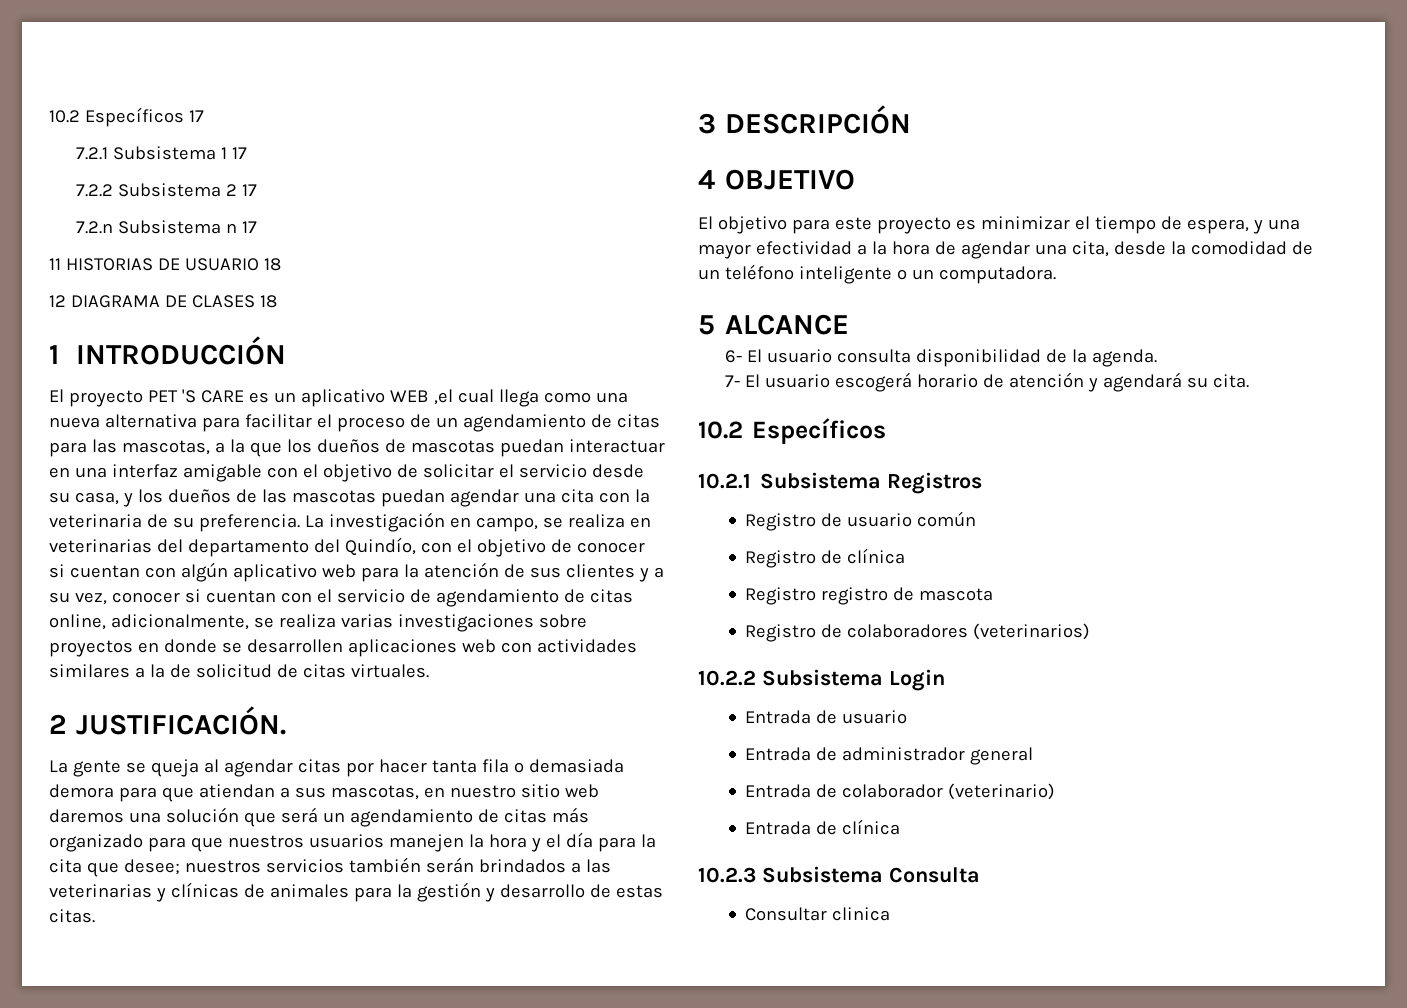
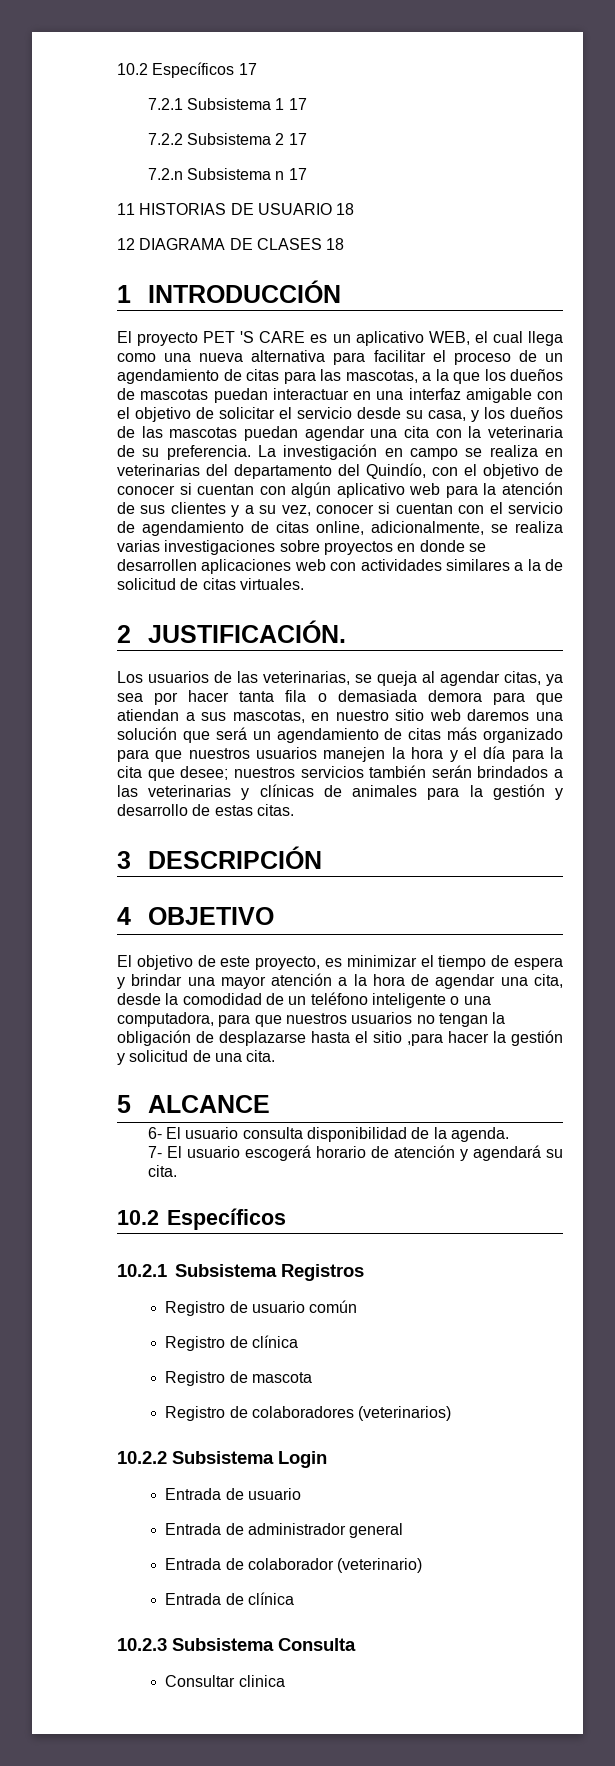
[389,389,453,405] WEB ,el -> [428,331,488,345] WEB, el
[475,517,538,532] campo, -> [410,448,458,460] campo
[49,760,121,777] La gente -> [117,671,350,685] Los usuarios de las veterinarias,
[297,759,341,773] citas -> [504,671,563,686] [117,693,143,702] citas, ya sea
[791,217,951,234] para este proyecto -> [197,955,321,970] de este proyecto,
[1186,219,1263,234] espera, y -> [514,957,563,970] [117,974,183,989] espera y brindar
[755,241,852,255] efectividad -> [271,973,333,986] atención
[911,266,1056,284] un computadora. -> [463,996,491,1005] [117,1012,506,1027] [117,1030,563,1046] [117,1050,276,1065] una computadora, para que nuestros usuarios no tengan la obligación de desplazarse hasta el sitio ,para hacer la gestión y solicitud de una cita.
[821,587,889,605] registro -> (226, 1378) none

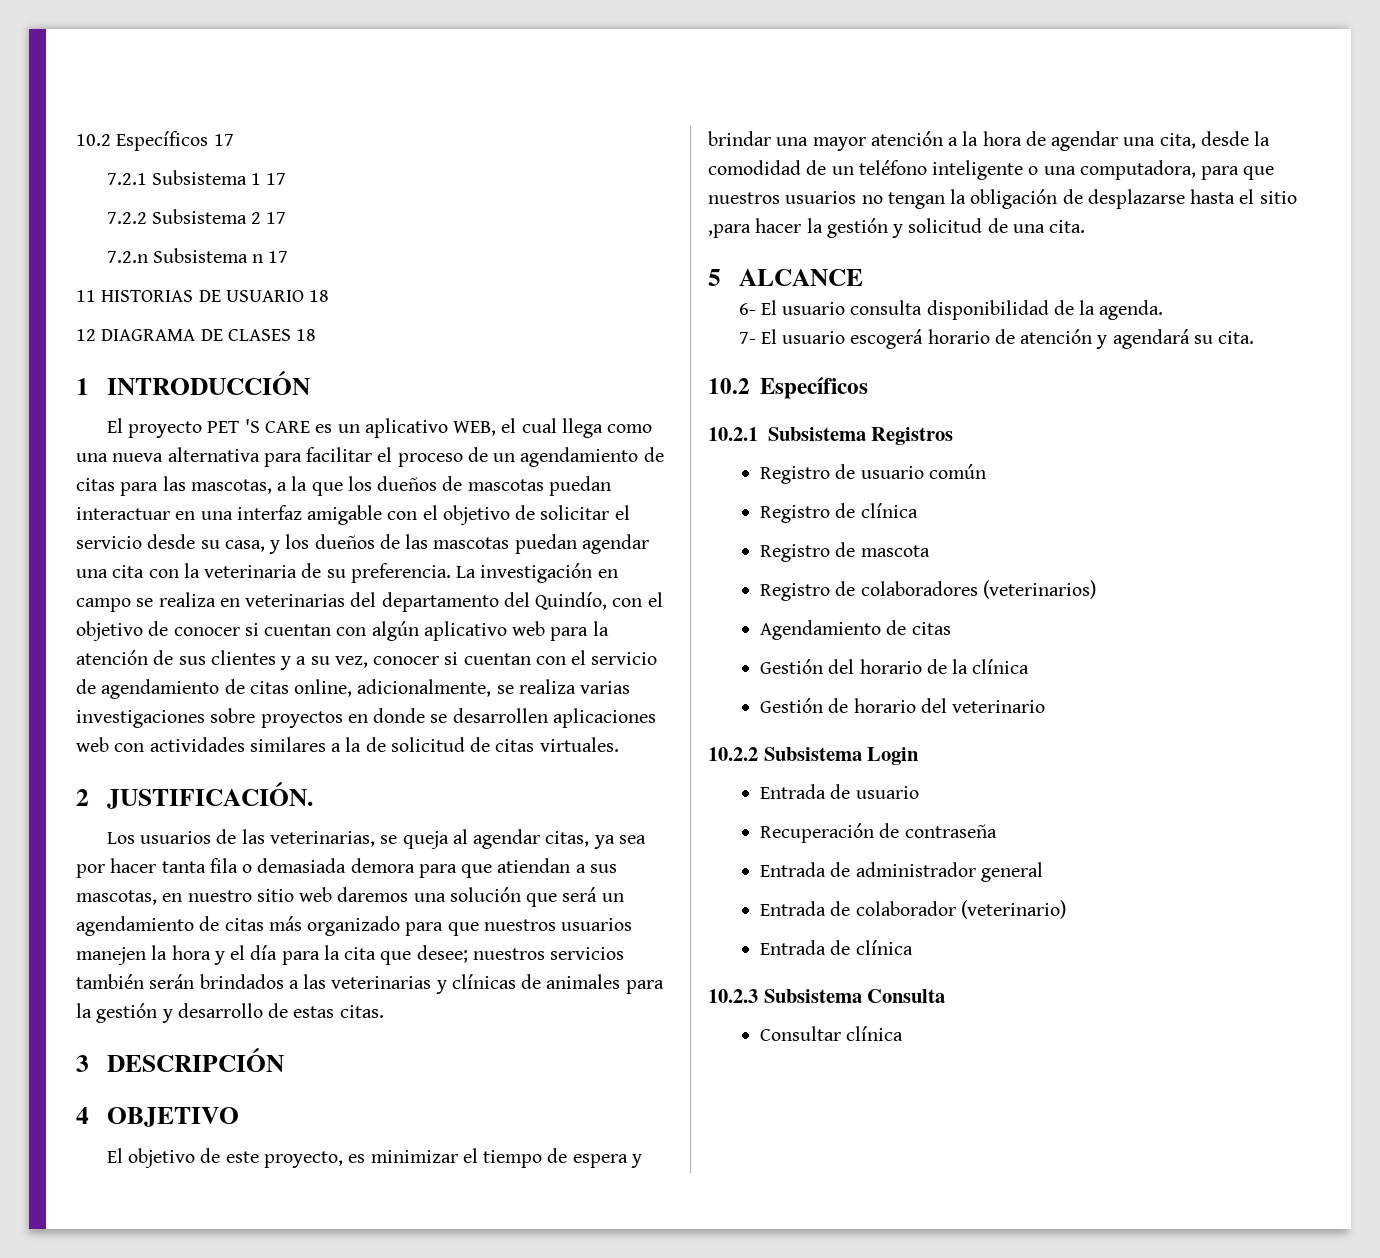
(452, 1413) none -> [759,620,951,640] [759,659,1030,674] [759,698,1046,713] // Agendamiento de citas // Gestión del horario de la clínica // Gestión de horario del veterinario
(301, 1494) none -> [759,823,997,843] // Recuperación de contraseña
[238,1675,285,1687] clinica -> [846,1026,904,1041] clínica

